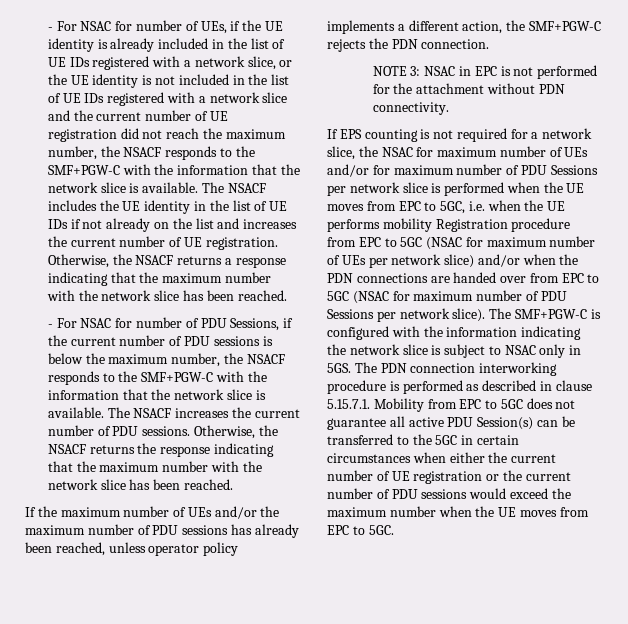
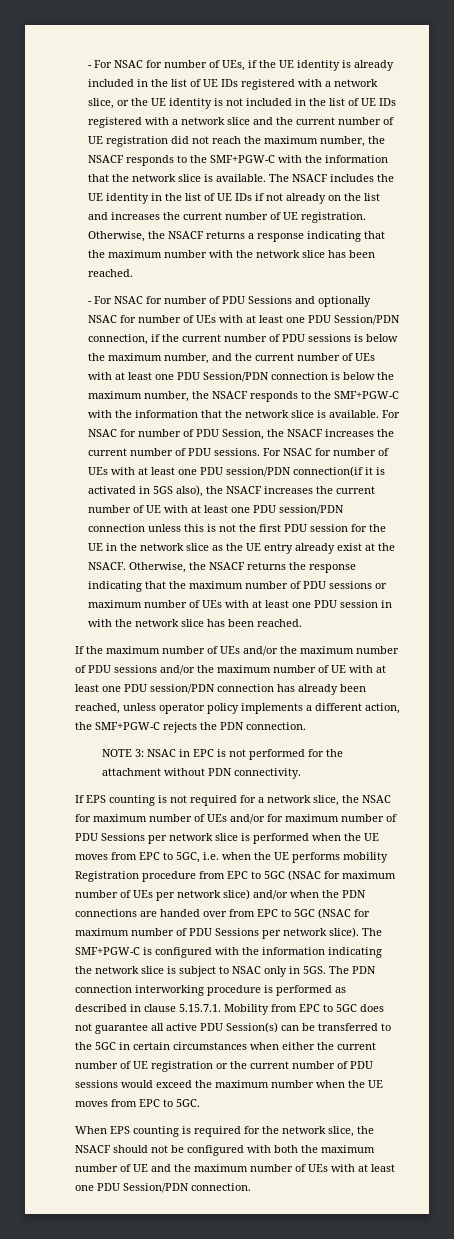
[230,318,280,331] Sessions, -> [248,296,372,307] [88,315,401,325] [88,334,149,345] Sessions and optionally NSAC for number of UEs with at least one PDU Session/PDN connection,
(221, 360) none -> [212,353,376,361] [88,372,395,382] [88,391,190,402] and the current number of UEs with at least one PDU Session/PDN connection is below the maximum number,
[107,407,130,418] The -> [382,410,401,418] [88,429,285,440] For NSAC for number of PDU Session, the
(191, 431) none -> [263,448,390,456] [88,466,386,477] [88,485,376,497] [88,505,345,515] [88,524,387,532] [88,543,396,554] [88,562,127,570] For NSAC for number of UEs with at least one PDU session/PDN connection(if it is activated in 5GS also), the NSACF increases the current number of UE with at least one PDU session/PDN connection unless this is not the first PDU session for the UE in the network slice as the UE entry already exist at the NSACF.
(209, 466) none -> [290,581,388,589] [88,600,393,608] of PDU sessions or maximum number of UEs with at least one PDU session in
(229, 530) none -> [160,665,386,675] [75,684,274,694] and/or the maximum number of UE with at least one PDU session/PDN connection
(394, 530) none -> [75,1126,374,1137] [75,1145,375,1156] [75,1164,395,1172] [75,1183,251,1193] // When EPS counting is required for the network slice, the NSACF should not be configured with both the maximum number of UE and the maximum number of UEs with at least one PDU Session/PDN connection.

